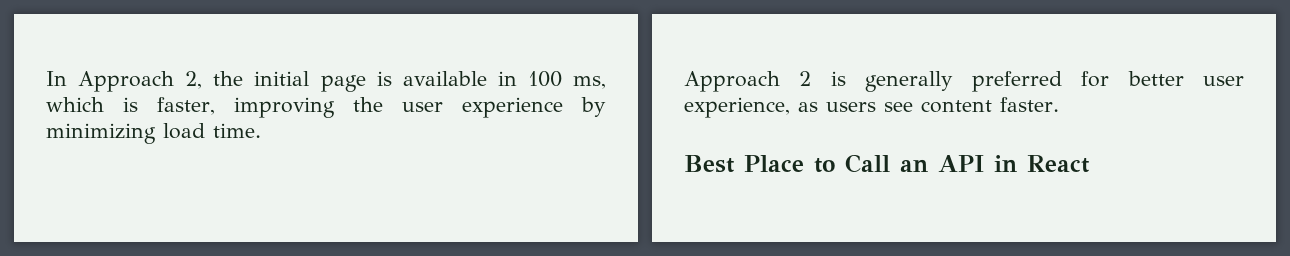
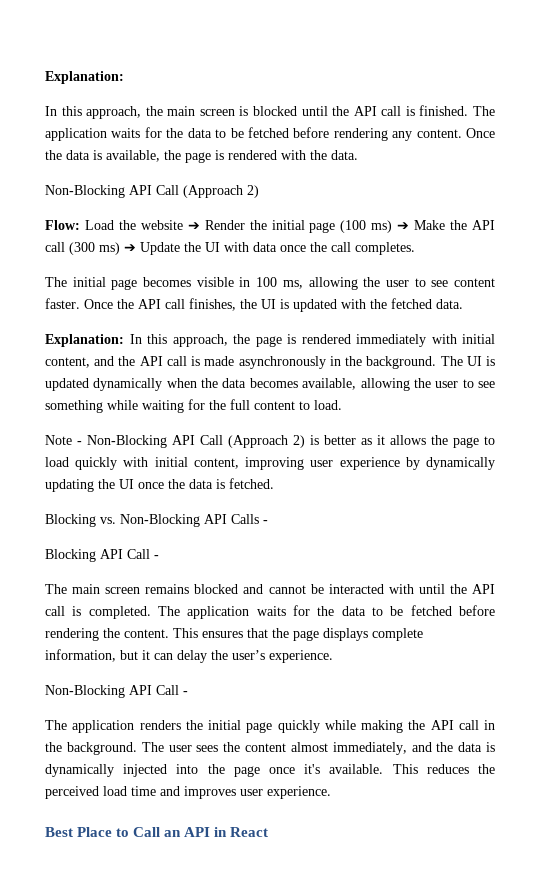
[46,71,607,92] [46,97,606,118] [46,123,261,144] [684,71,1244,92] [684,97,1059,118] In Approach 2, the initial page is available in 100 ms, which is faster, improving the user experience by minimizing load time. // Approach 2 is generally preferred for better user experience, as users see content faster. -> [45,71,124,84] [45,105,495,119] [45,127,495,141] [45,150,358,163] [45,185,259,198] [45,220,496,233] [45,242,415,255] [45,277,495,290] [45,298,463,312] [45,334,495,347] [45,356,495,369] [45,378,496,391] [45,399,342,413] [45,435,495,448] [45,457,496,470] [45,478,274,492] [45,514,268,527] [45,549,159,562] [45,584,495,594] [45,605,495,619] [45,628,423,641] [45,649,333,663] [45,685,188,698] [45,720,495,733] [45,742,495,755] [45,764,495,777] [45,786,331,799] Explanation: // In this approach, the main screen is blocked until the API call is finished. The application waits for the data to be fetched before rendering any content. Once the data is available, the page is rendered with the data. // Non-Blocking API Call (Approach 2) // Flow: Load the website ➔ Render the initial page (100 ms) ➔ Make the API call (300 ms) ➔ Update the UI with data once the call completes. // The initial page becomes visible in 100 ms, allowing the user to see content faster. Once the API call finishes, the UI is updated with the fetched data. // Explanation: In this approach, the page is rendered immediately with initial content, and the API call is made asynchronously in the background. The UI is updated dynamically when the data becomes available, allowing the user to see something while waiting for the full content to load. // Note - Non-Blocking API Call (Approach 2) is better as it allows the page to load quickly with initial content, improving user experience by dynamically updating the UI once the data is fetched. // Blocking vs. Non-Blocking API Calls - // Blocking API Call - // The main screen remains blocked and cannot be interacted with until the API call is completed. The application waits for the data to be fetched before rendering the content. This ensures that the page displays complete information, but it can delay the user’s experience. // Non-Blocking API Call - // The application renders the initial page quickly while making the API call in the background. The user sees the content almost immediately, and the data is dynamically injected into the page once it's available. This reduces the perceived load time and improves user experience.

